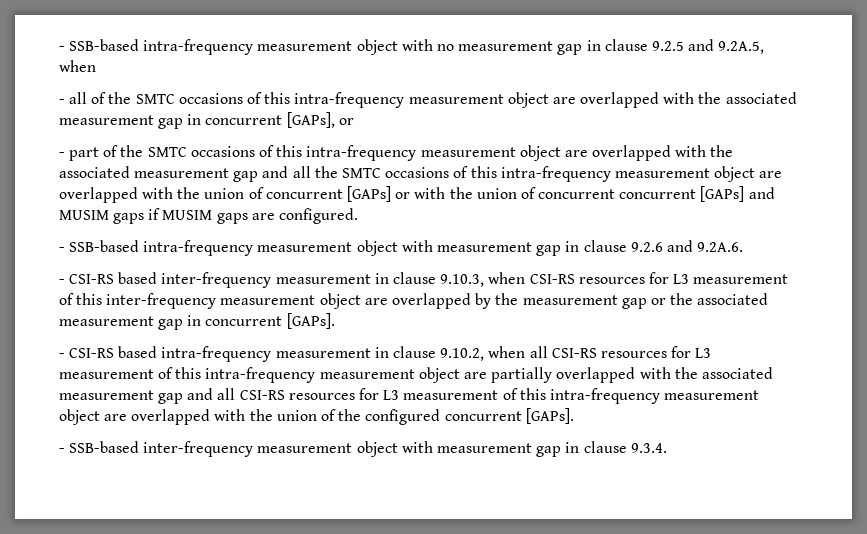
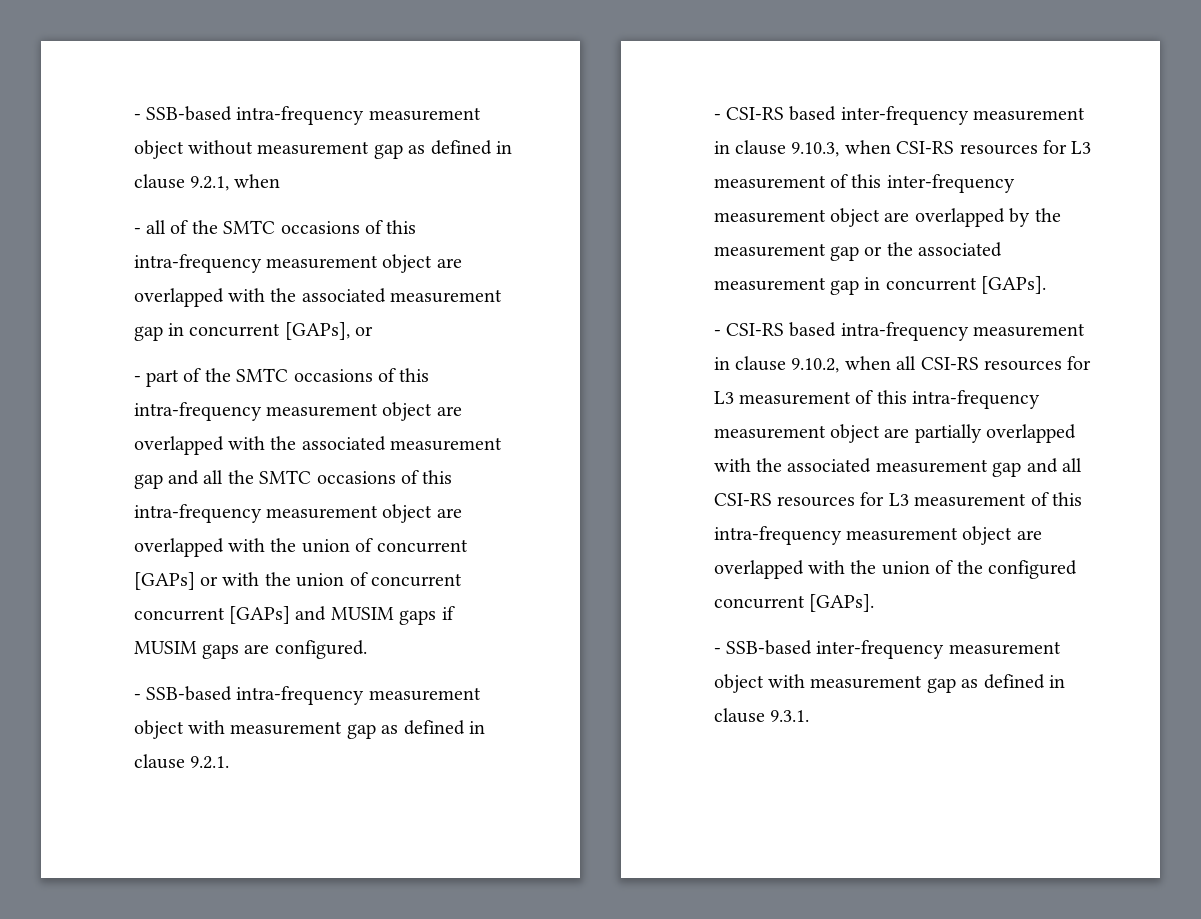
[58,39,765,55] - SSB-based intra-frequency measurement object with no measurement gap in clause 9.2.5 and 9.2A.5, -> [133,106,481,125] [133,140,512,159] [133,174,229,191] - SSB-based intra-frequency measurement object without measurement gap as defined in clause 9.2.1,
[565,240,744,252] in clause 9.2.6 and 9.2A.6. -> [381,720,485,735] [133,754,229,769] as defined in clause 9.2.1.
[565,441,667,453] in clause 9.3.4. -> [961,674,1065,689] [713,708,809,723] as defined in clause 9.3.1.

